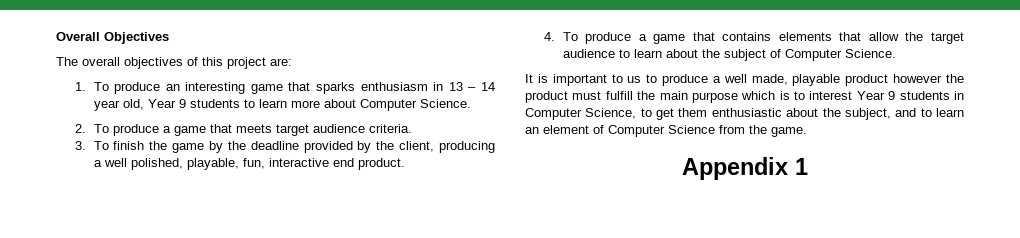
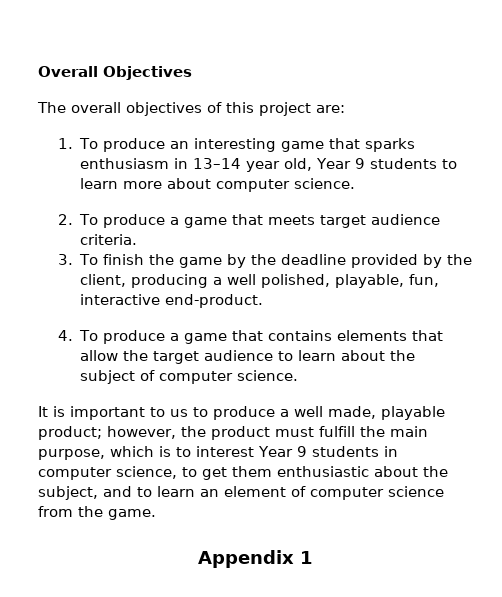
[448,82,495,91] 13 – 14 -> [193,158,242,169] 13–14
[359,99,471,111] Computer Science. -> [216,178,356,192] computer science.
[332,158,405,170] end product. -> [165,294,264,308] end-product.
[784,49,896,61] Computer Science. -> [159,370,299,384] computer science.
[845,74,943,86] product however -> [38,426,176,440] product; however,
[691,92,738,103] purpose -> [38,449,105,460] purpose,
[525,108,637,120] Computer Science, -> [38,466,177,480] computer science,
[608,125,715,137] Computer Science -> [310,486,444,500] computer science

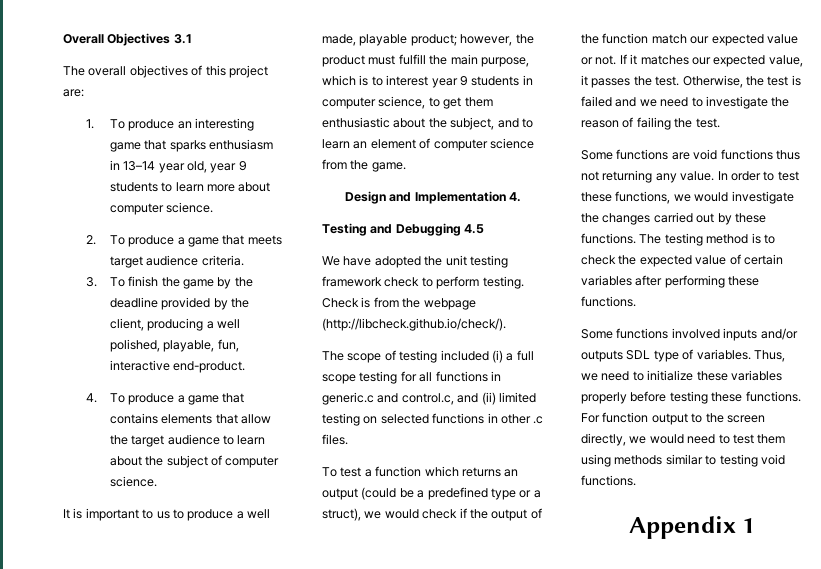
(192, 73) none -> [173,34,192,44] 3.1
[316,158,352,169] Year -> [210,163,237,173] year
[258,446,293,457] Year -> [431,78,458,88] year
(156, 514) none -> [344,191,522,204] [322,223,485,236] [322,255,508,268] [322,276,524,289] [322,297,476,310] [322,318,506,331] [322,350,534,363] [322,371,501,384] [322,392,536,405] [322,413,544,426] [322,434,348,445] [322,466,519,477] [322,487,541,500] [322,508,542,521] [581,33,798,46] [581,54,803,67] [581,75,801,88] [581,96,790,109] [581,117,720,130] [581,149,800,160] [581,170,799,183] [581,191,794,204] [581,212,766,225] [581,233,775,246] [581,254,783,267] [581,275,760,288] [581,296,636,307] [581,328,798,341] [581,349,785,362] [581,370,782,381] [581,391,801,404] [581,412,765,425] [581,433,786,446] [581,454,785,467] [581,475,636,486] // Design and Implementation 4. // Testing and Debugging 4.5 // We have adopted the unit testing framework check to perform testing. Check is from the webpage (http://libcheck.github.io/check/). // The scope of testing included (i) a full scope testing for all functions in generic.c and control.c, and (ii) limited testing on selected functions in other .c files. // To test a function which returns an output (could be a predefined type or a struct), we would check if the output of the function match our expected value or not. If it matches our expected value, it passes the test. Otherwise, the test is failed and we need to investigate the reason of failing the test. // Some functions are void functions thus not returning any value. In order to test these functions, we would investigate the changes carried out by these functions. The testing method is to check the expected value of certain variables after performing these functions. // Some functions involved inputs and/or outputs SDL type of variables. Thus, we need to initialize these variables properly before testing these functions. For function output to the screen directly, we would need to test them using methods similar to testing void functions.

